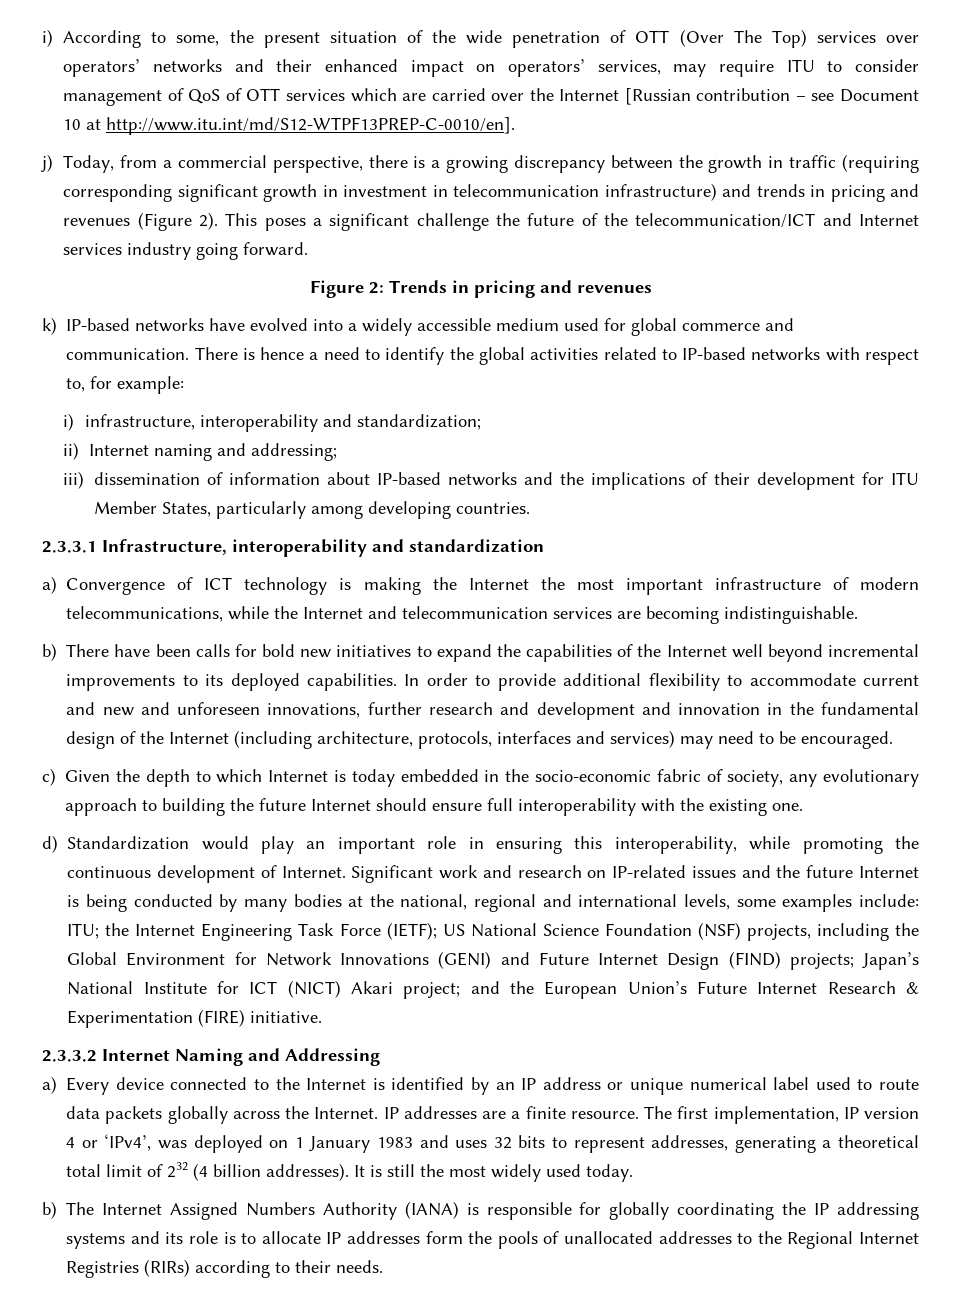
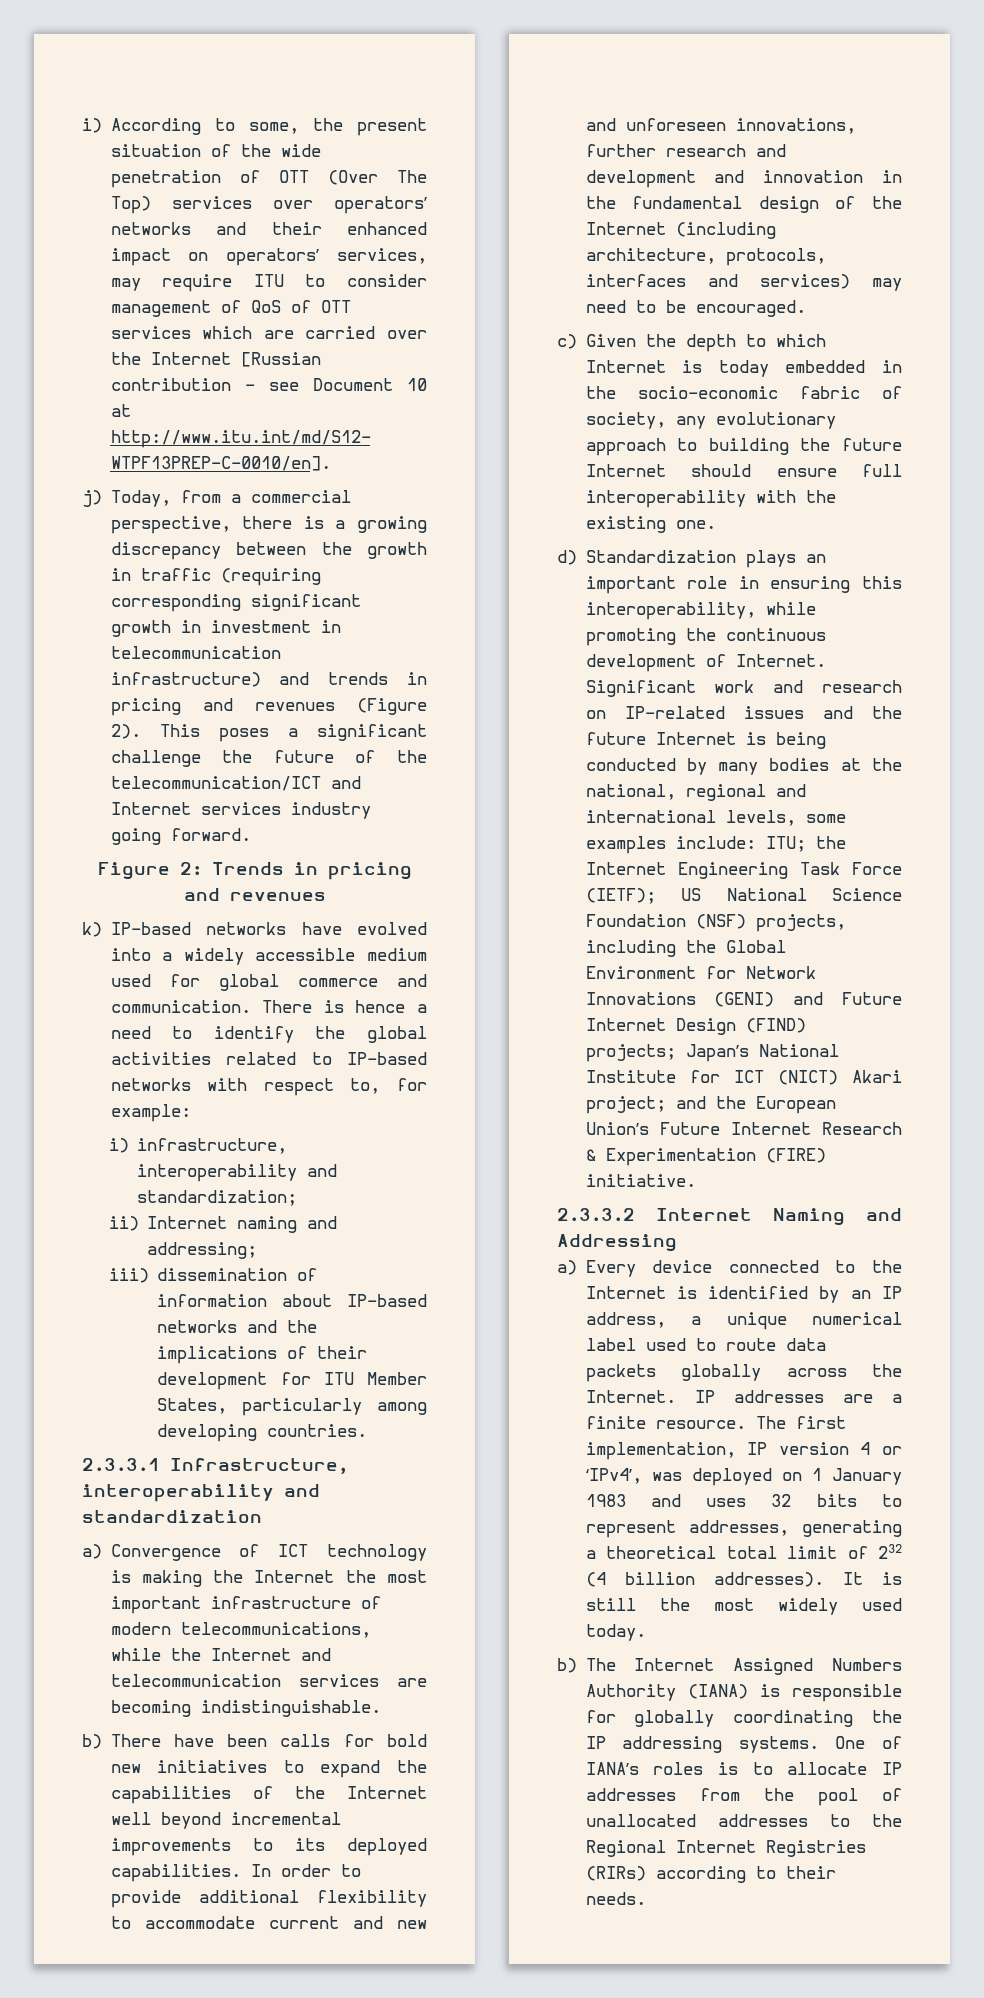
[201,836,295,854] would play -> [745,550,796,568] plays
[542,1077,624,1090] address or -> [585,1312,701,1328] address, a
[66,1231,219,1249] systems and its role -> [738,1736,902,1753] [585,1762,704,1775] systems. One of IANA’s roles
[425,1231,538,1249] form the pools -> [699,1788,858,1806] from the pool

